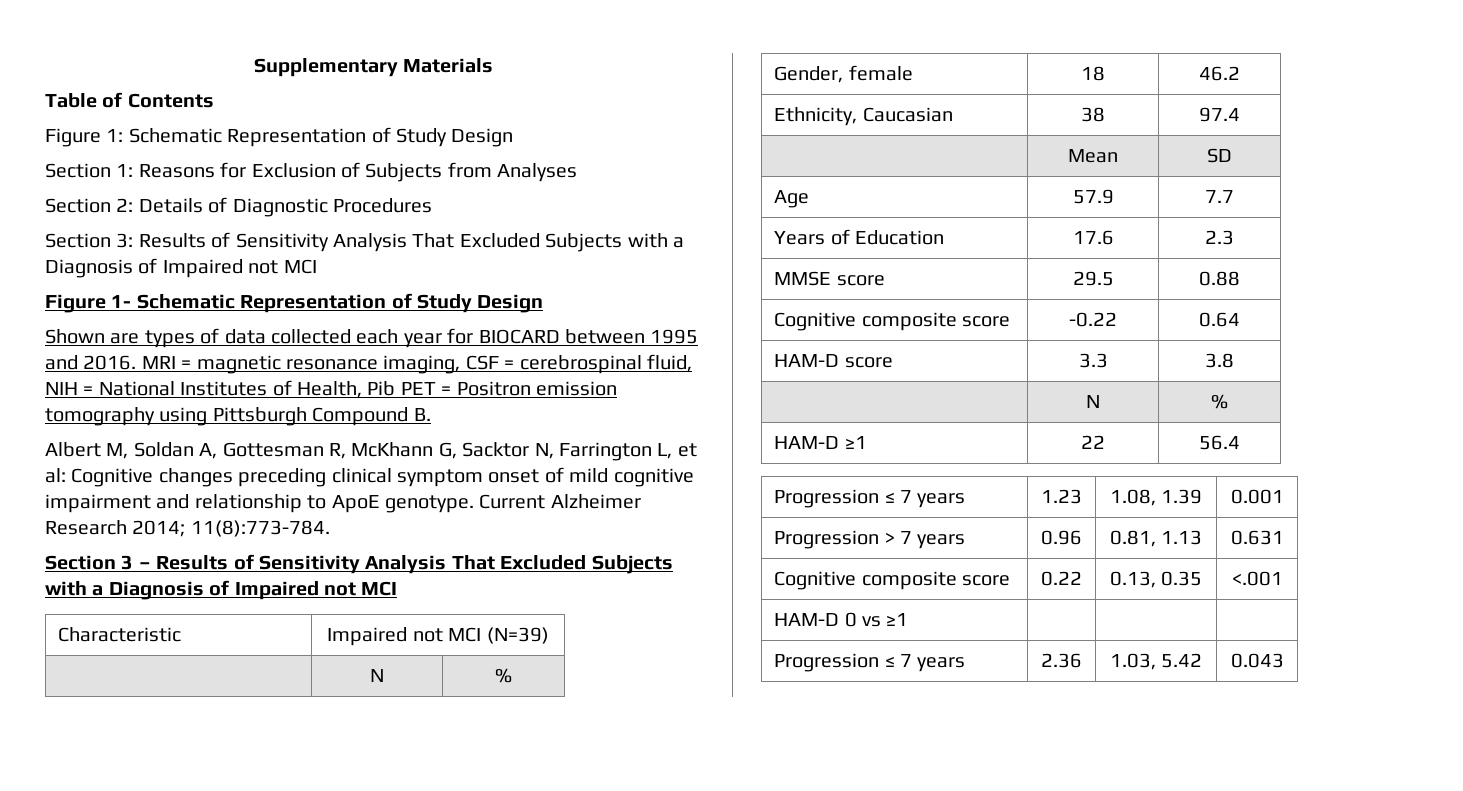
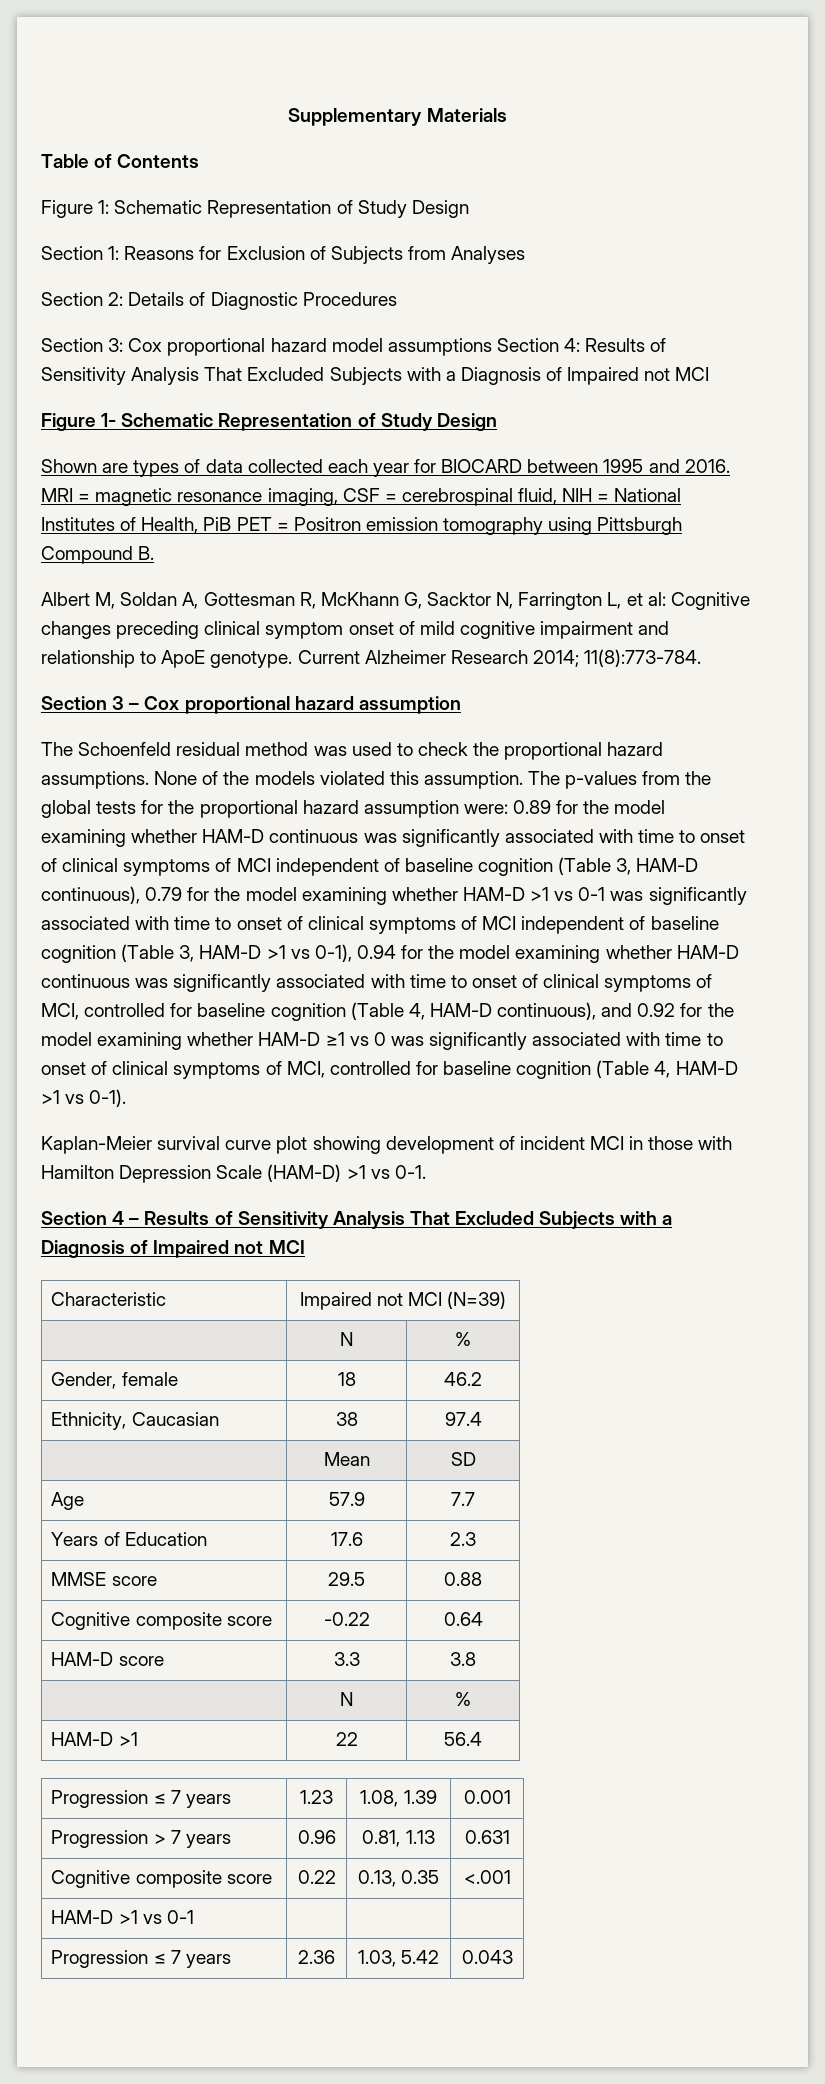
(134, 240) none -> [128,338,581,356] Cox proportional hazard model assumptions Section 4:
[367,381,396,396] Pib -> [203,517,232,531] PiB
(151, 565) none -> [144,696,461,714] [41,742,664,760] [41,771,712,789] [41,800,666,818] [41,829,746,847] [41,857,699,876] [41,886,747,905] [41,916,719,934] [41,944,739,963] [41,974,713,992] [41,1002,734,1021] [41,1032,723,1050] [41,1060,738,1079] [41,1089,127,1107] [41,1136,733,1154] [41,1164,426,1183] [41,1211,140,1225] Cox proportional hazard assumption // The Schoenfeld residual method was used to check the proportional hazard assumptions. None of the models violated this assumption. The p-values from the global tests for the proportional hazard assumption were: 0.89 for the model examining whether HAM-D continuous was significantly associated with time to onset of clinical symptoms of MCI independent of baseline cognition (Table 3, HAM-D continuous), 0.79 for the model examining whether HAM-D >1 vs 0-1 was significantly associated with time to onset of clinical symptoms of MCI independent of baseline cognition (Table 3, HAM-D >1 vs 0-1), 0.94 for the model examining whether HAM-D continuous was significantly associated with time to onset of clinical symptoms of MCI, controlled for baseline cognition (Table 4, HAM-D continuous), and 0.92 for the model examining whether HAM-D ≥1 vs 0 was significantly associated with time to onset of clinical symptoms of MCI, controlled for baseline cognition (Table 4, HAM-D >1 vs 0-1). // Kaplan-Meier survival curve plot showing development of incident MCI in those with Hamilton Depression Scale (HAM-D) >1 vs 0-1. // Section 4 –
[844,436,867,449] ≥1 -> [118,1732,138,1746] >1
[844,612,909,627] 0 vs ≥1 -> [118,1910,194,1924] >1 vs 0-1

